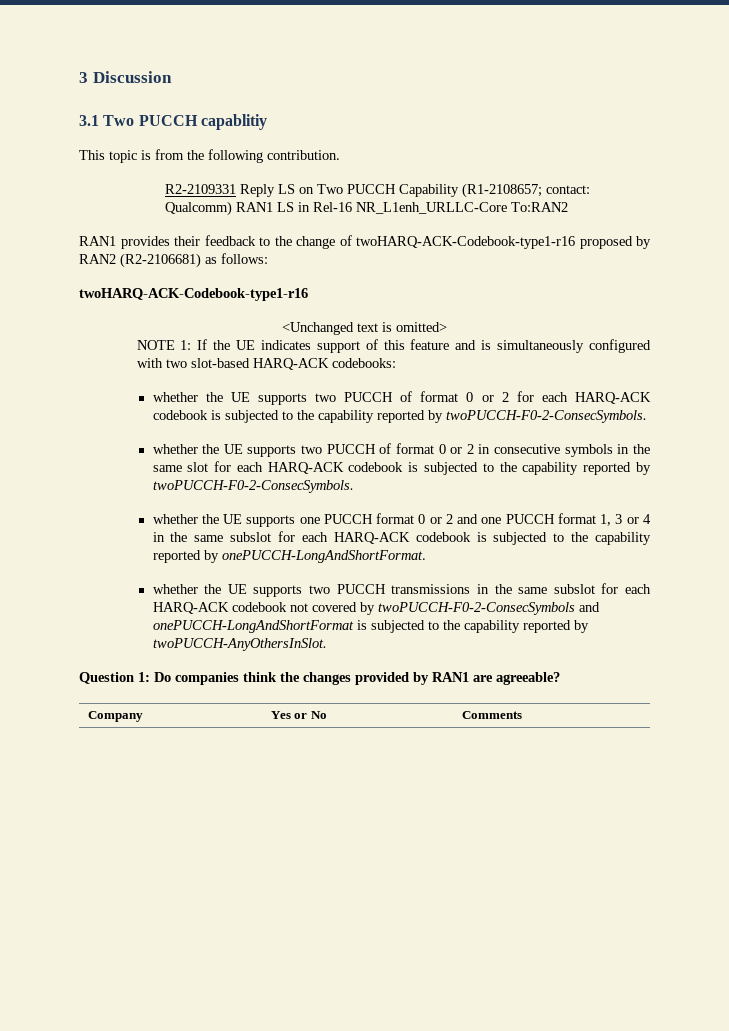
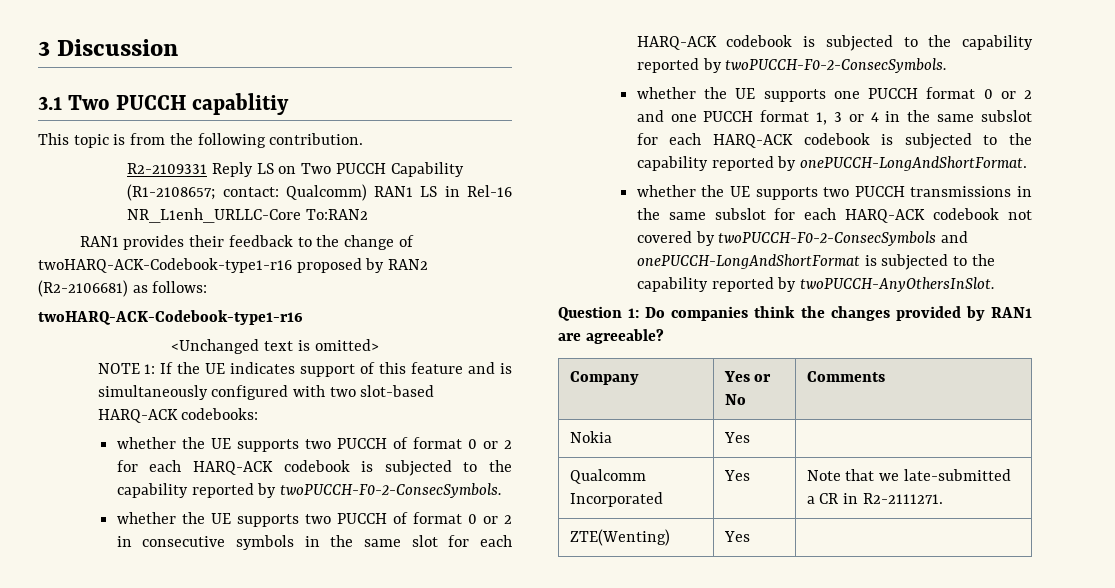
(522, 715) none -> [569,431,612,443] [723,432,750,443] [569,469,646,484] [569,492,663,507] [723,470,750,481] [806,469,1011,481] [806,493,943,504] [569,529,670,546] [723,531,750,542] // Nokia | Yes | // Qualcomm Incorporated | Yes | Note that we late-submitted a CR in R2-2111271. // ZTE(Wenting) | Yes |

